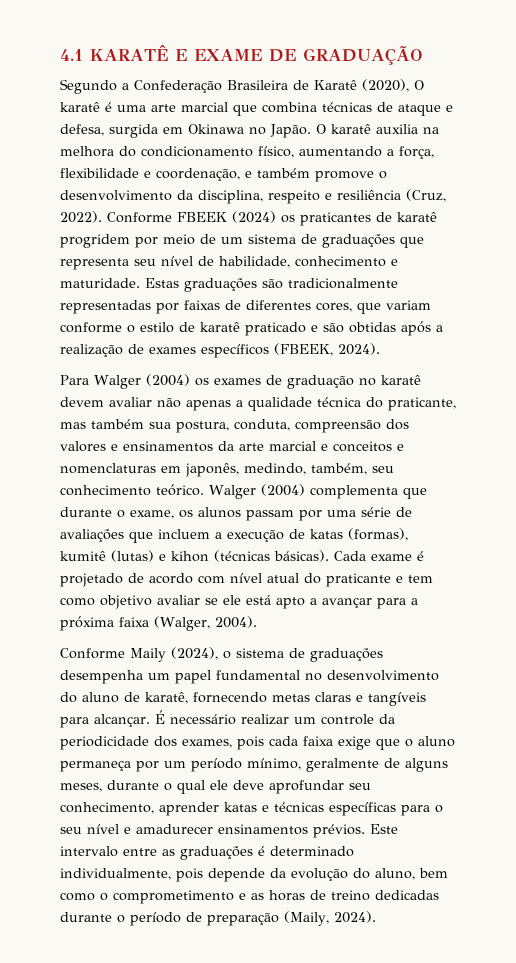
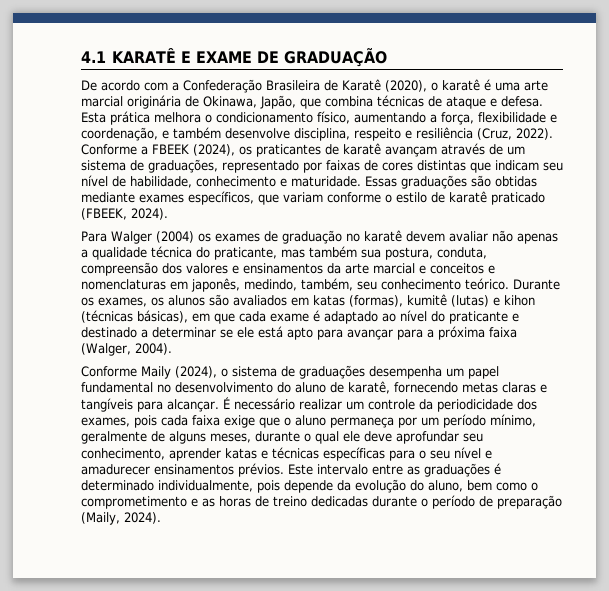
[60,79,117,94] Segundo -> [81,80,168,91] De acordo com
[414,80,424,90] O -> [431,82,438,91] o
(228, 107) none -> [127,95,296,109] originária de Okinawa, Japão,
[60,124,439,138] [60,146,136,157] defesa, surgida em Okinawa no Japão. O karatê auxilia na melhora do -> [501,96,543,107] [81,111,212,125] defesa. Esta prática melhora o
[315,171,387,182] [60,190,193,201] promove o desenvolvimento da -> [225,128,290,139] desenvolve
[177,211,276,223] FBEEK (2024) -> [141,144,235,156] a FBEEK (2024),
[60,234,195,248] progridem por meio -> [385,143,485,157] avançam através
[322,234,424,248] [60,258,129,270] graduações que representa -> [148,159,539,173] graduações, representado por faixas de cores distintas que indicam
[145,278,179,288] Estas -> [365,176,397,187] Essas
[288,278,398,289] [60,300,352,314] tradicionalmente representadas por faixas de diferentes cores, -> [495,176,537,187] [81,191,254,205] obtidas mediante exames específicos,
[311,321,443,336] [60,344,269,358] e são obtidas após a realização de exames específicos -> (545, 198) none
[209,484,427,499] [60,507,412,521] [60,529,305,543] Walger (2004) complementa que durante o exame, os alunos passam por uma série de avaliações que incluem a execução de -> [513,279,560,290] [81,294,309,307] Durante os exames, os alunos são avaliados em
[274,550,424,562] [60,573,433,587] [60,595,200,609] básicas). Cada exame é projetado de acordo com nível atual do praticante e tem como objetivo avaliar -> [137,310,519,324] [81,327,216,338] básicas), em que cada exame é adaptado ao nível do praticante e destinado a determinar
[310,598,317,605] a -> [317,329,343,340] para

